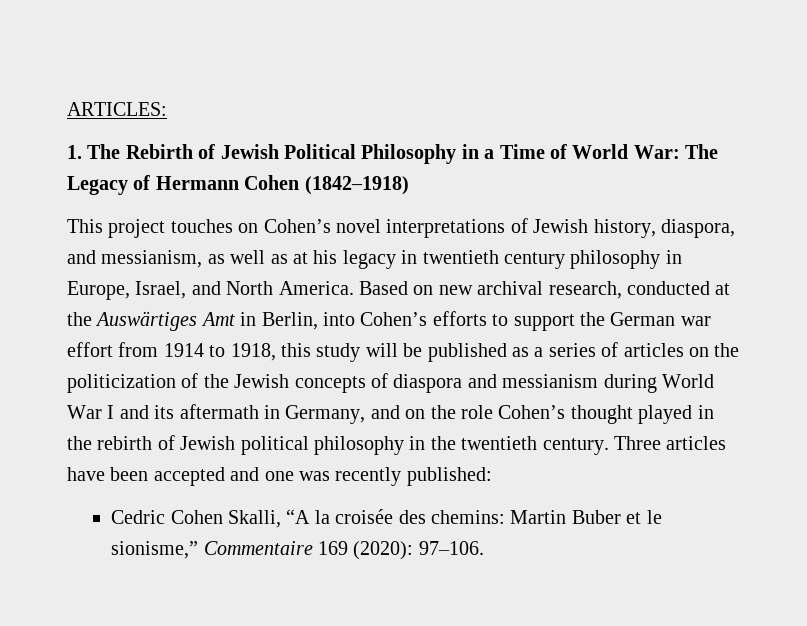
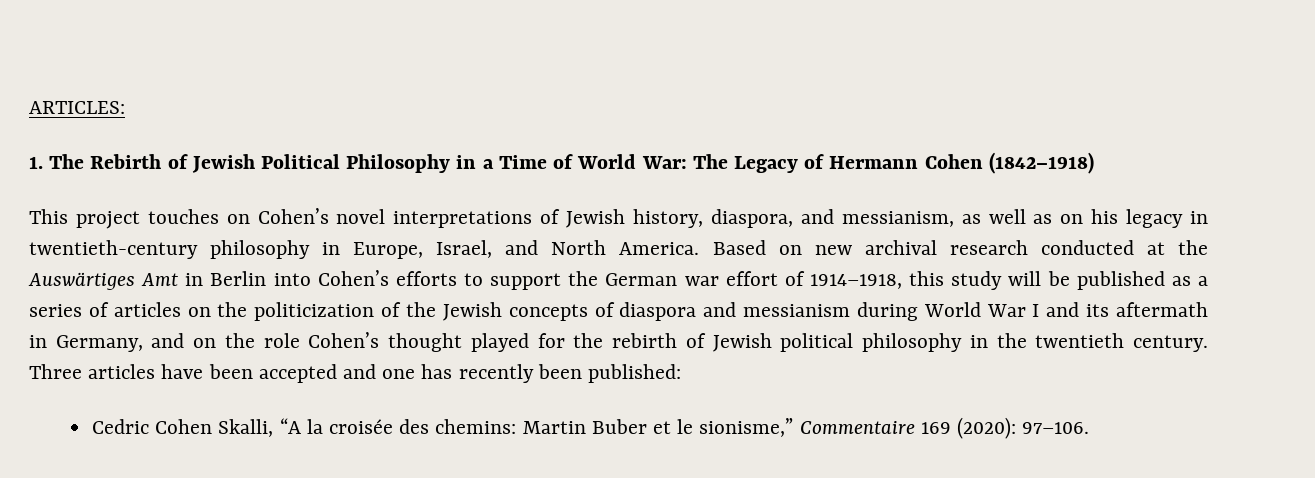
[293,252,308,264] at -> [1060,214,1084,224] on
[422,250,565,269] twentieth century -> [29,240,198,259] twentieth-century
[548,281,622,299] research, -> [949,240,1028,255] research
[261,312,318,330] Berlin, -> [210,271,267,286] Berlin
[118,342,276,361] from 1914 to 1918, -> [784,271,902,289] of 1914–1918,
[697,405,714,419] in -> [537,333,565,348] for
[299,467,402,486] was recently -> [421,364,582,383] has recently been

